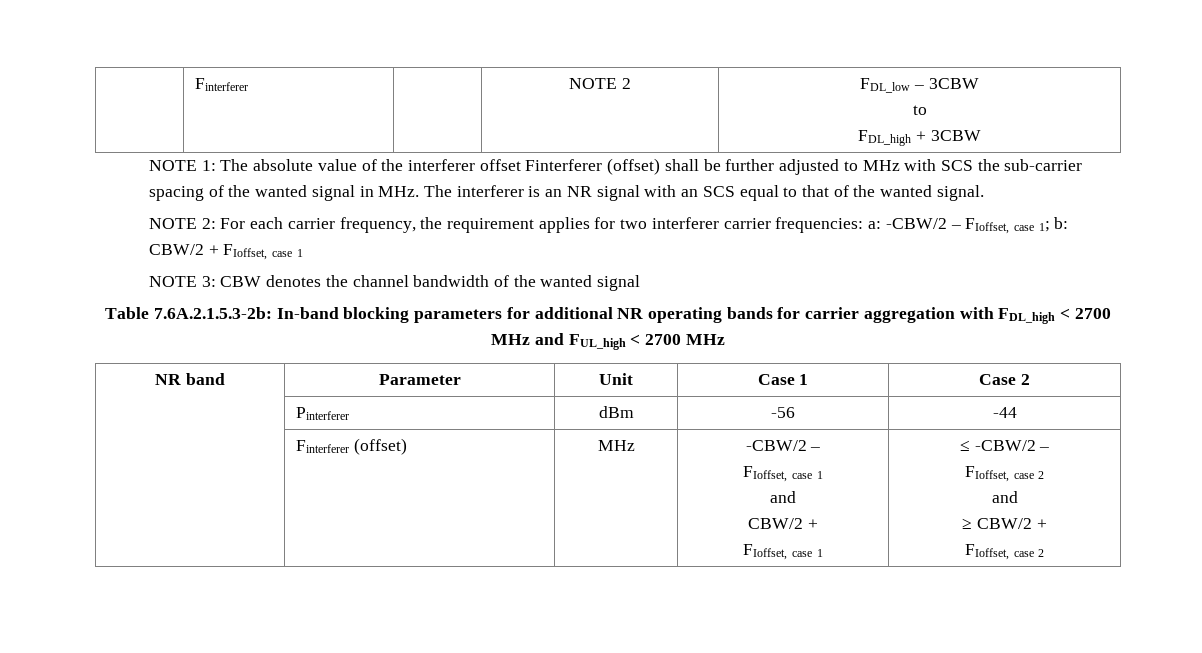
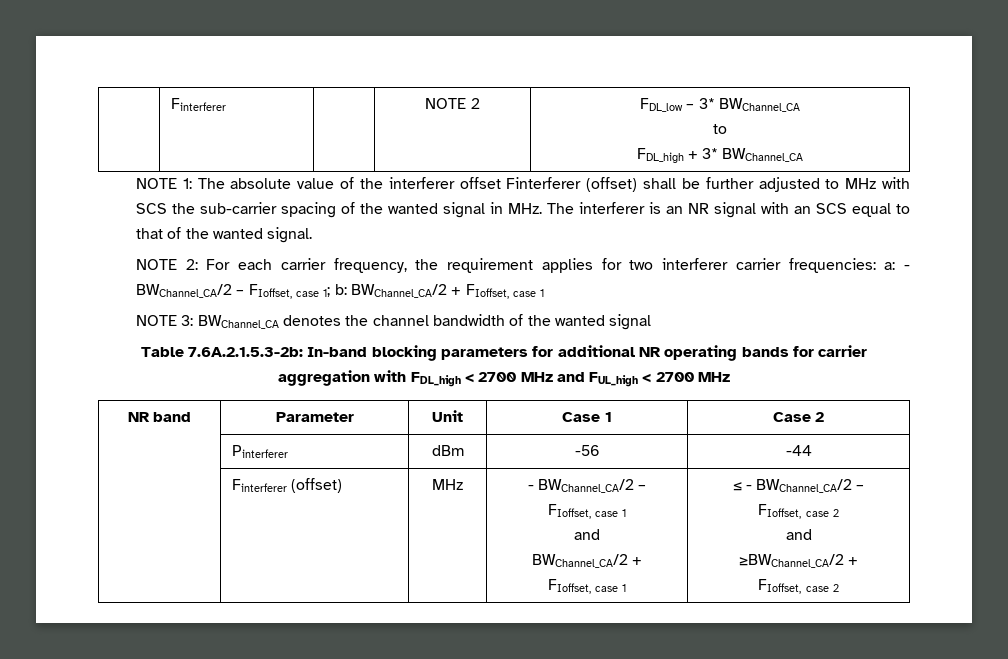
[928,78,979,89] 3CBW -> [698,98,800,112] 3* BWChannel_CA
[930,130,981,141] 3CBW -> [702,148,804,162] 3* BWChannel_CA
[885,218,947,229] -CBW/2 -> [904,265,911,270] [136,284,233,298] - BWChannel_CA/2
[148,244,204,255] CBW/2 -> [350,284,447,298] BWChannel_CA/2
[220,276,262,287] CBW -> [197,315,279,329] BWChannel_CA
[745,440,807,451] -CBW/2 -> [527,479,634,493] - BWChannel_CA/2
[748,518,804,529] CBW/2 -> [531,554,628,568] BWChannel_CA/2
[974,440,1036,451] -CBW/2 -> [745,479,853,493] - BWChannel_CA/2
[962,518,1032,529] ≥ CBW/2 -> [738,554,844,568] ≥BWChannel_CA/2

